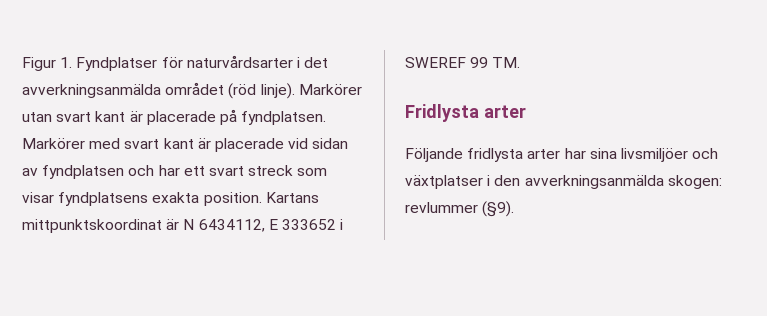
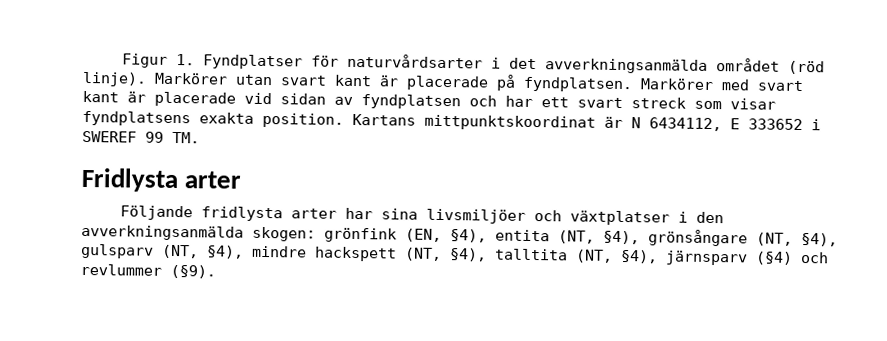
(722, 182) none -> [324,227,838,247] [81,243,829,266] grönfink (EN, §4), entita (NT, §4), grönsångare (NT, §4), gulsparv (NT, §4), mindre hackspett (NT, §4), talltita (NT, §4), järnsparv (§4) och

